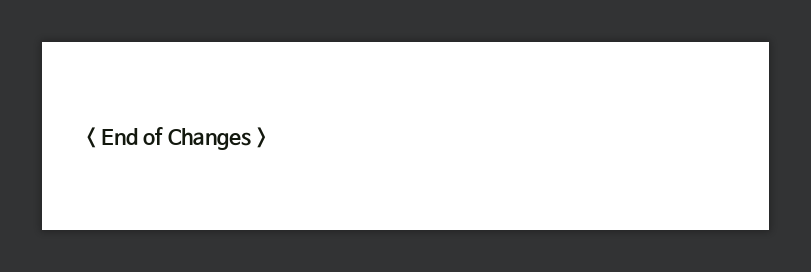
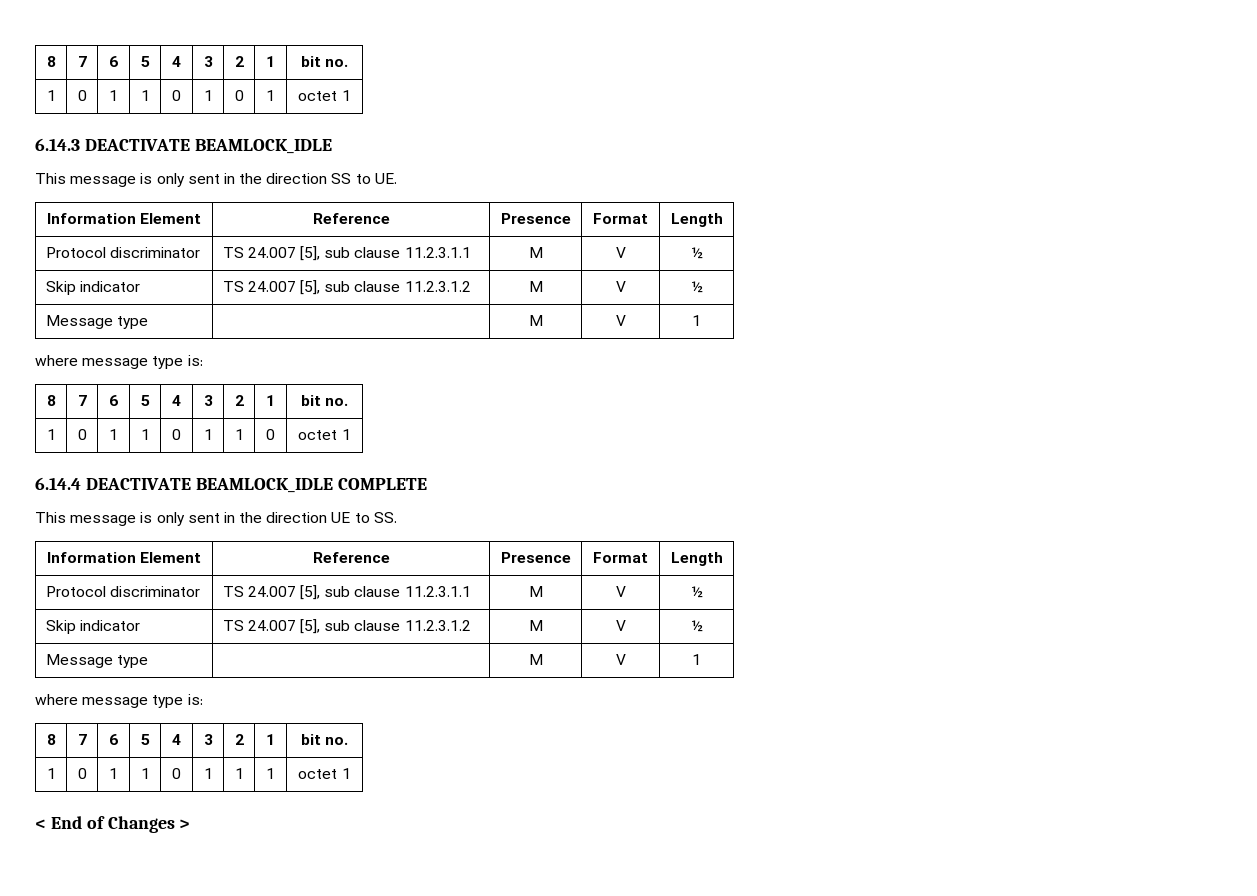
(86, 137) none -> [46,56,56,67] [77,56,87,67] [109,56,118,67] [140,56,150,67] [172,56,181,67] [203,56,213,67] [234,56,244,67] [266,56,275,67] [300,56,349,67] [46,90,56,101] [77,90,87,101] [109,90,118,101] [140,90,150,101] [172,90,181,101] [203,90,213,101] [234,90,244,101] [266,90,275,101] [298,90,351,101] [35,138,332,154] [35,173,397,187] [46,213,202,224] [312,213,390,224] [500,213,571,224] [593,213,648,224] [670,213,723,227] [45,247,200,258] [222,246,471,261] [528,247,543,258] [615,247,626,258] [690,247,703,259] [45,281,140,295] [222,280,471,295] [528,281,543,292] [615,281,626,292] [690,281,703,293] [45,315,148,329] [528,315,543,326] [615,315,626,326] [692,315,701,326] [35,355,203,369] [46,395,56,406] [77,395,87,406] [109,395,118,406] [140,395,150,406] [172,395,181,406] [203,395,213,406] [234,395,244,406] [266,395,275,406] [300,395,349,406] [46,429,56,440] [77,429,87,440] [109,429,118,440] [140,429,150,440] [172,429,181,440] [203,429,213,440] [234,429,244,440] [266,429,275,440] [298,429,351,440] [35,477,427,493] [35,512,397,526] [46,552,202,563] [312,552,390,563] [500,552,571,563] [593,552,648,563] [670,552,723,566] [45,586,200,597] [222,585,471,600] [528,586,543,597] [615,586,626,597] [690,586,703,598] [45,620,140,634] [222,619,471,634] [528,620,543,631] [615,620,626,631] [690,620,703,632] [45,654,148,668] [528,654,543,665] [615,654,626,665] [692,654,701,665] [35,694,203,708] [46,734,56,745] [77,734,87,745] [109,734,118,745] [140,734,150,745] [172,734,181,745] [203,734,213,745] [234,734,244,745] [266,734,275,745] [300,734,349,745] [46,768,56,779] [77,768,87,779] [109,768,118,779] [140,768,150,779] [172,768,181,779] [203,768,213,779] [234,768,244,779] [266,768,275,779] [298,768,351,779] 8 | 7 | 6 | 5 | 4 | 3 | 2 | 1 | bit no. // 1 | 0 | 1 | 1 | 0 | 1 | 0 | 1 | octet 1 // 6.14.3 DEACTIVATE BEAMLOCK_IDLE // This message is only sent in the direction SS to UE. // Information Element | Reference | Presence | Format | Length // Protocol discriminator | TS 24.007 [5], sub clause 11.2.3.1.1 | M | V | ½ // Skip indicator | TS 24.007 [5], sub clause 11.2.3.1.2 | M | V | ½ // Message type | | M | V | 1 // where message type is: // 8 | 7 | 6 | 5 | 4 | 3 | 2 | 1 | bit no. // 1 | 0 | 1 | 1 | 0 | 1 | 1 | 0 | octet 1 // 6.14.4 DEACTIVATE BEAMLOCK_IDLE COMPLETE // This message is only sent in the direction UE to SS. // Information Element | Reference | Presence | Format | Length // Protocol discriminator | TS 24.007 [5], sub clause 11.2.3.1.1 | M | V | ½ // Skip indicator | TS 24.007 [5], sub clause 11.2.3.1.2 | M | V | ½ // Message type | | M | V | 1 // where message type is: // 8 | 7 | 6 | 5 | 4 | 3 | 2 | 1 | bit no. // 1 | 0 | 1 | 1 | 0 | 1 | 1 | 1 | octet 1 //

